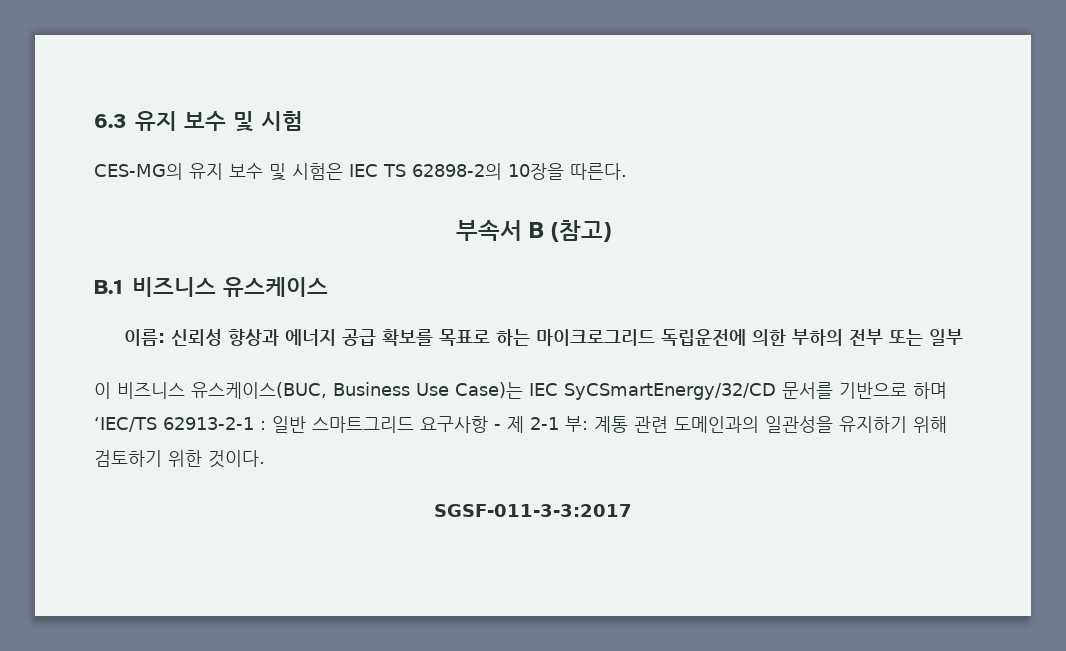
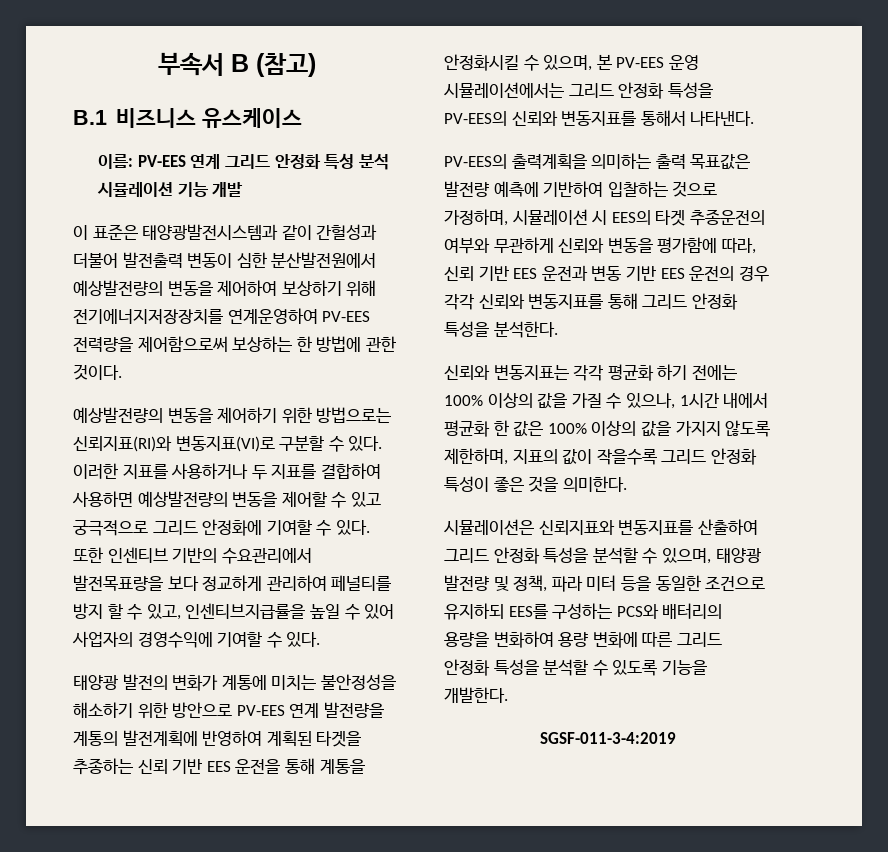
[94,111,303,132] [94,163,627,181] 6.3 유지 보수 및 시험 // CES-MG의 유지 보수 및 시험은 IEC TS 62898-2의 10장을 따른다. // -> (157, 64) none
[171,329,964,346] [94,382,947,400] [94,416,947,433] [94,450,265,468] [434,504,632,517] 신뢰성 향상과 에너지 공급 확보를 목표로 하는 마이크로그리드 독립운전에 의한 부하의 전부 또는 일부 // 이 비즈니스 유스케이스(BUC, Business Use Case)는 IEC SyCSmartEnergy/32/CD 문서를 기반으로 하며 ‘IEC/TS 62913-2-1 : 일반 스마트그리드 요구사항 - 제 2-1 부: 계통 관련 도메인과의 일관성을 유지하기 위해 검토하기 위한 것이다. // SGSF-011-3-3:2017 -> [137,153,389,170] [97,182,244,197] [73,224,378,240] [73,252,377,268] [73,280,377,297] [73,308,371,324] [73,336,396,352] [73,364,122,380] [73,407,392,424] [73,435,383,452] [73,463,381,480] [72,491,381,508] [73,519,370,536] [73,547,312,564] [73,575,392,591] [73,603,395,620] [72,631,321,648] [73,674,396,691] [73,702,384,719] [73,730,362,747] [73,758,365,775] [444,54,699,71] [444,82,713,99] [444,110,755,126] [444,153,751,170] [444,181,718,197] [444,209,765,226] [444,237,756,254] [444,265,769,282] [444,293,738,310] [444,321,558,338] [444,364,737,381] [444,393,769,409] [444,420,771,437] [444,448,757,465] [444,476,627,492] [444,519,758,535] [444,547,761,564] [444,575,766,592] [444,603,723,620] [444,631,722,648] [444,659,707,676] [444,687,508,703] [539,732,676,744] PV-EES 연계 그리드 안정화 특성 분석 시뮬레이션 기능 개발 // 이 표준은 태양광발전시스템과 같이 간헐성과 더불어 발전출력 변동이 심한 분산발전원에서 예상발전량의 변동을 제어하여 보상하기 위해 전기에너지저장장치를 연계운영하여 PV-EES 전력량을 제어함으로써 보상하는 한 방법에 관한 것이다. // 예상발전량의 변동을 제어하기 위한 방법으로는 신뢰지표(RI)와 변동지표(VI)로 구분할 수 있다. 이러한 지표를 사용하거나 두 지표를 결합하여 사용하면 예상발전량의 변동을 제어할 수 있고 궁극적으로 그리드 안정화에 기여할 수 있다. 또한 인센티브 기반의 수요관리에서 발전목표량을 보다 정교하게 관리하여 페널티를 방지 할 수 있고, 인센티브지급률을 높일 수 있어 사업자의 경영수익에 기여할 수 있다. // 태양광 발전의 변화가 계통에 미치는 불안정성을 해소하기 위한 방안으로 PV-EES 연계 발전량을 계통의 발전계획에 반영하여 계획된 타겟을 추종하는 신뢰 기반 EES 운전을 통해 계통을 안정화시킬 수 있으며, 본 PV-EES 운영 시뮬레이션에서는 그리드 안정화 특성을 PV-EES의 신뢰와 변동지표를 통해서 나타낸다. // PV-EES의 출력계획을 의미하는 출력 목표값은 발전량 예측에 기반하여 입찰하는 것으로 가정하며, 시뮬레이션 시 EES의 타겟 추종운전의 여부와 무관하게 신뢰와 변동을 평가함에 따라, 신뢰 기반 EES 운전과 변동 기반 EES 운전의 경우 각각 신뢰와 변동지표를 통해 그리드 안정화 특성을 분석한다. // 신뢰와 변동지표는 각각 평균화 하기 전에는 100% 이상의 값을 가질 수 있으나, 1시간 내에서 평균화 한 값은 100% 이상의 값을 가지지 않도록 제한하며, 지표의 값이 작을수록 그리드 안정화 특성이 좋은 것을 의미한다. // 시뮬레이션은 신뢰지표와 변동지표를 산출하여 그리드 안정화 특성을 분석할 수 있으며, 태양광 발전량 및 정책, 파라 미터 등을 동일한 조건으로 유지하되 EES를 구성하는 PCS와 배터리의 용량을 변화하여 용량 변화에 따른 그리드 안정화 특성을 분석할 수 있도록 기능을 개발한다. // SGSF-011-3-4:2019

